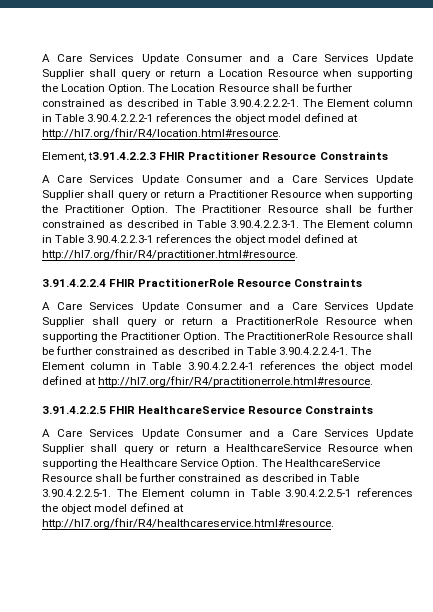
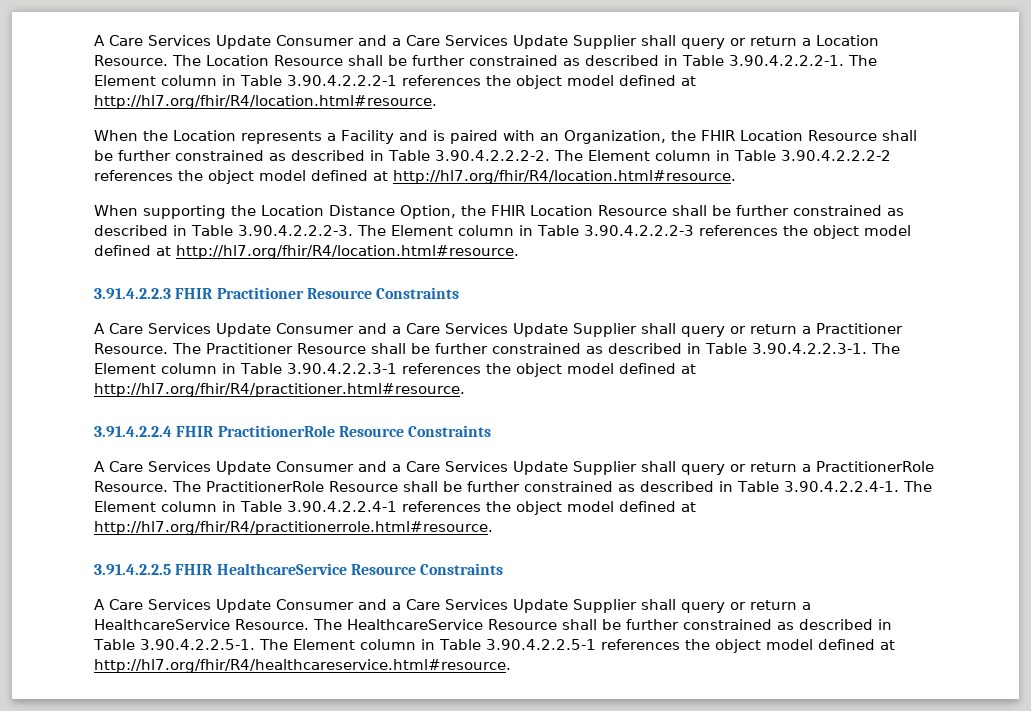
[267,69,413,79] [41,84,146,94] Resource when supporting the Location Option. -> [94,55,168,66] Resource.
[42,152,157,162] Element, t3.91.4.2.2.3 -> [94,130,917,144] [94,150,891,161] [94,170,736,184] [94,205,904,219] [94,225,911,239] [94,245,519,259] [94,288,171,299] When the Location represents a Facility and is paired with an Organization, the FHIR Location Resource shall be further constrained as described in Table 3.90.4.2.2.2-2. The Element column in Table 3.90.4.2.2.2-2 references the object model defined at http://hl7.org/fhir/R4/location.html#resource. // When supporting the Location Distance Option, the FHIR Location Resource shall be further constrained as described in Table 3.90.4.2.2.2-3. The Element column in Table 3.90.4.2.2.2-3 references the object model defined at http://hl7.org/fhir/R4/location.html#resource. // 3.91.4.2.2.3
[271,190,413,200] [41,205,168,215] Resource when supporting the Practitioner Option. -> [94,343,168,354] Resource.
[326,317,413,325] [42,332,221,342] Resource when supporting the Practitioner Option. -> [94,481,168,492] Resource.
[327,444,413,452] [42,459,259,469] Resource when supporting the Healthcare Service Option. -> [235,619,309,630] Resource.

